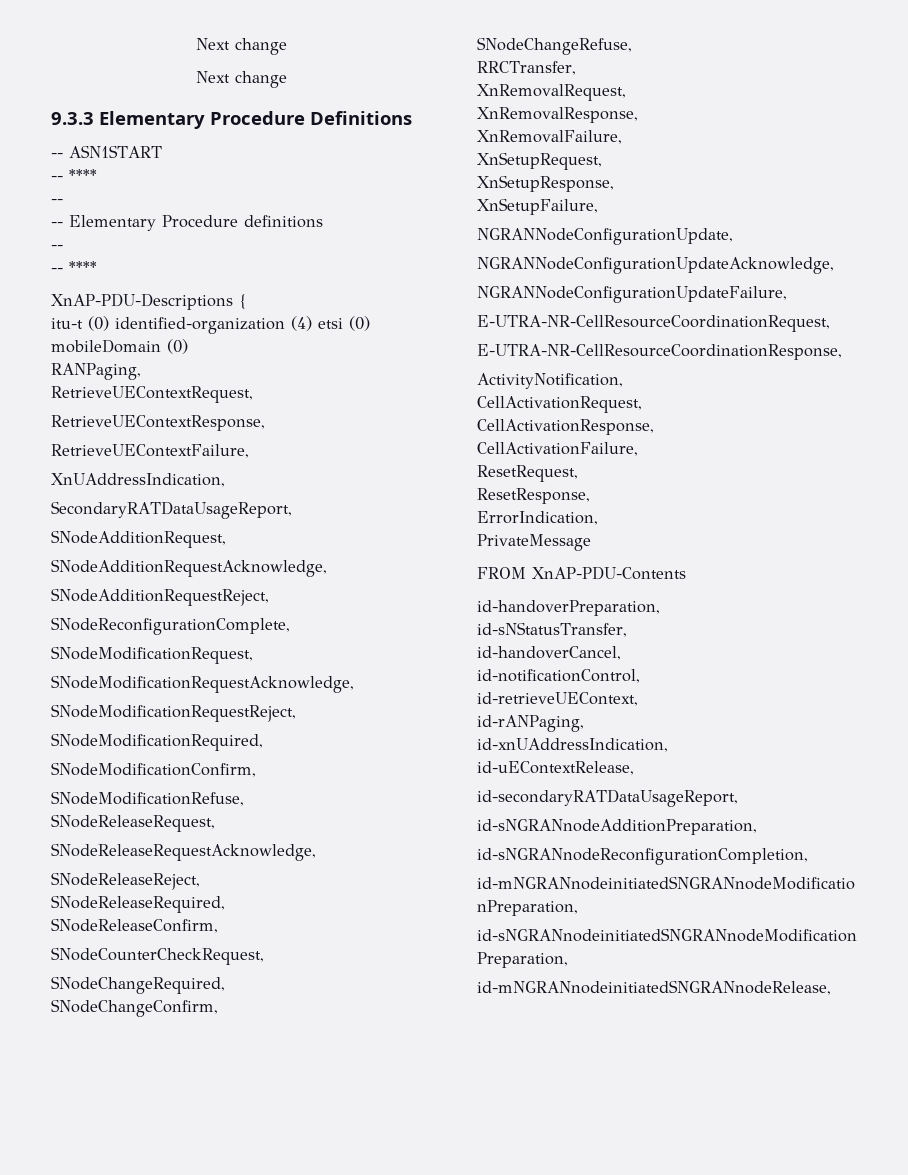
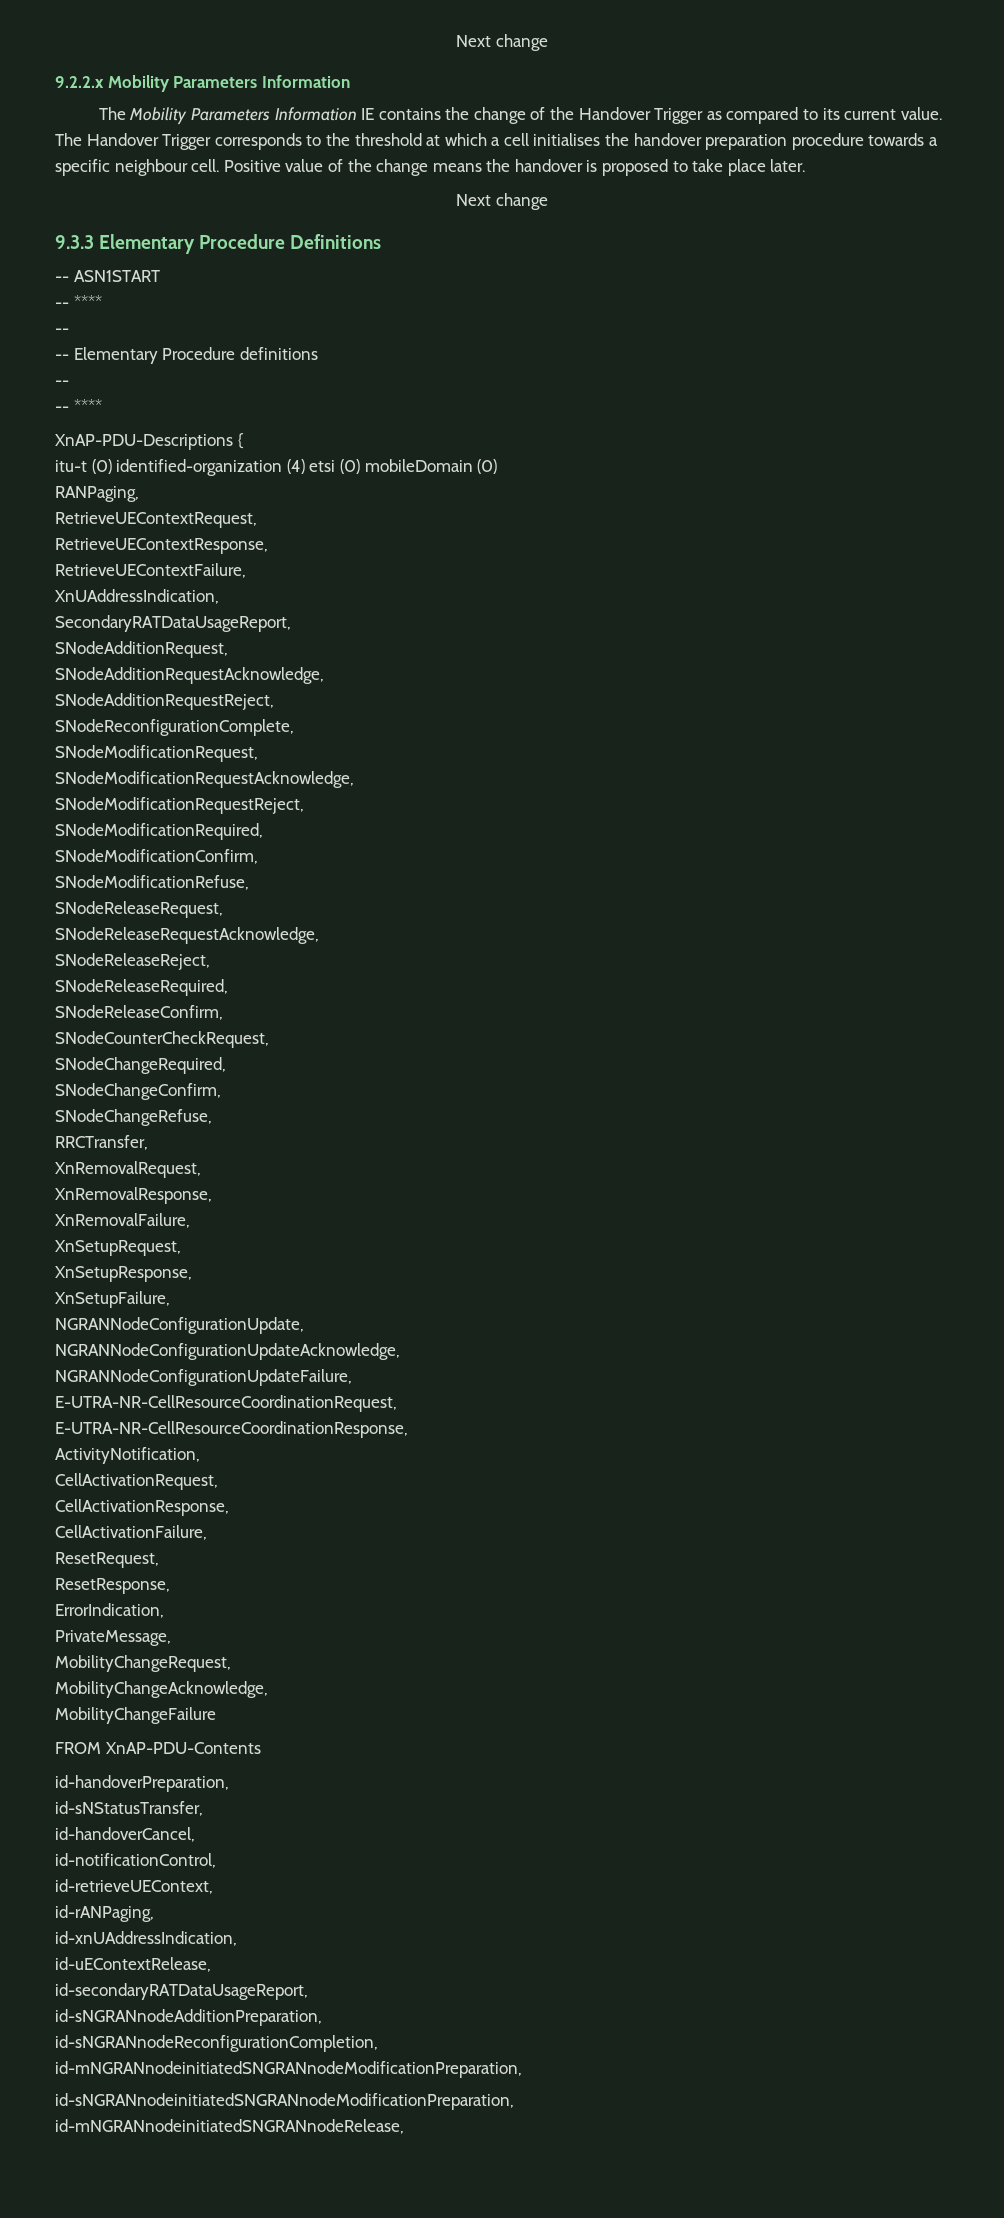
[195,38,287,55] Next change -> [456,34,548,51] [55,75,350,92] [98,107,942,125] [55,133,939,150] [55,159,806,176] Next change // 9.2.2.x Mobility Parameters Information // The Mobility Parameters Information IE contains the change of the Handover Trigger as compared to its current value. The Handover Trigger corresponds to the threshold at which a cell initialises the handover preparation procedure towards a specific neighbour cell. Positive value of the change means the handover is proposed to take place later.
[477,534,591,551] PrivateMessage -> [55,1630,171,1646] [55,1655,231,1672] [55,1681,268,1698] [55,1707,216,1724] PrivateMessage, // MobilityChangeRequest, // MobilityChangeAcknowledge, // MobilityChangeFailure

